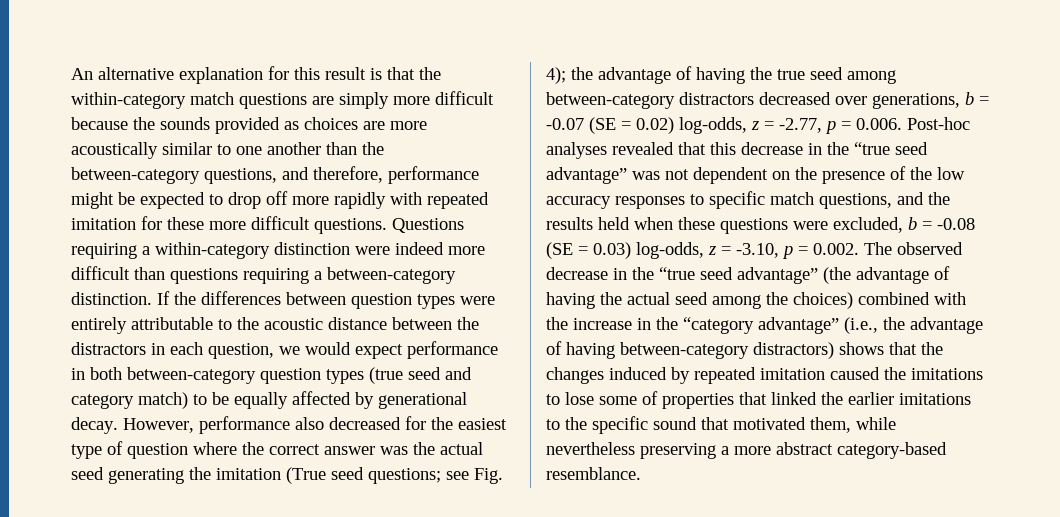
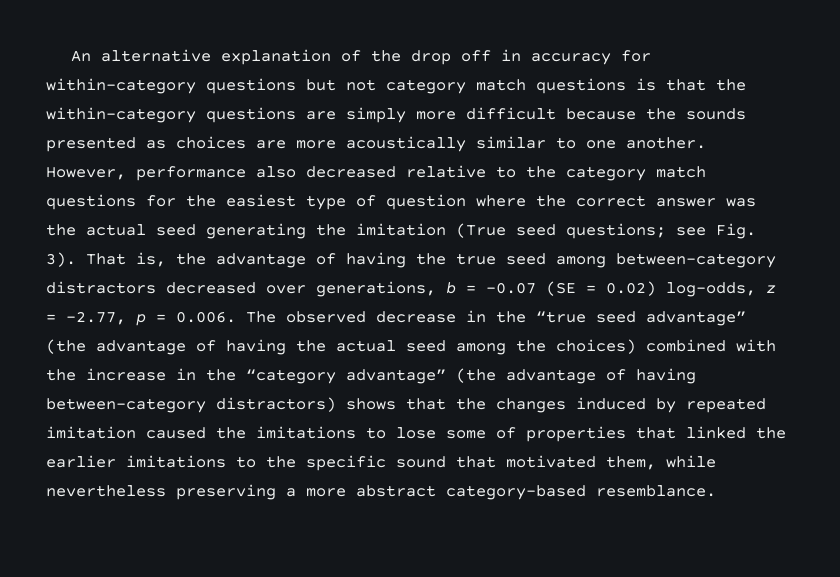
[268,66,366,80] for this result -> [341,49,652,65] [46,78,626,94] of the drop off in accuracy for within-category questions but not category match questions
[190,92,234,105] match -> (196, 115) none
[215,117,280,134] provided -> [46,137,136,152] presented
[267,142,384,155] [71,166,479,184] [71,191,489,209] [71,216,464,234] [71,242,485,259] [71,266,456,284] [71,291,495,309] [71,317,479,334] [71,341,498,359] [71,367,472,384] [71,391,467,409] [71,416,401,434] another than the between-category questions, and therefore, performance might be expected to drop off more rapidly with repeated imitation for these more difficult questions. Questions requiring a within-category distinction were indeed more difficult than questions requiring a between-category distinction. If the differences between question types were entirely attributable to the acoustic distance between the distractors in each question, we would expect performance in both between-category question types (true seed and category match) to be equally affected by generational decay. However, performance also decreased -> [626,137,706,149] [46,165,706,181] [46,194,136,210] another. However, performance also decreased relative to the category match questions
[546,67,566,84] 4); -> [46,252,166,267] 3). That is,
[907,117,970,130] [546,142,928,159] [546,166,965,184] [546,191,950,209] [546,217,975,234] [546,242,859,259] Post-hoc analyses revealed that this decrease in the “true seed advantage” was not dependent on the presence of the low accuracy responses to specific match questions, and the results held when these questions were excluded, b = -0.08 (SE = 0.03) log-odds, z = -3.10, p = 0.002. -> (236, 317) none
[844,317,905,334] (i.e., the -> [456,368,496,383] (the

